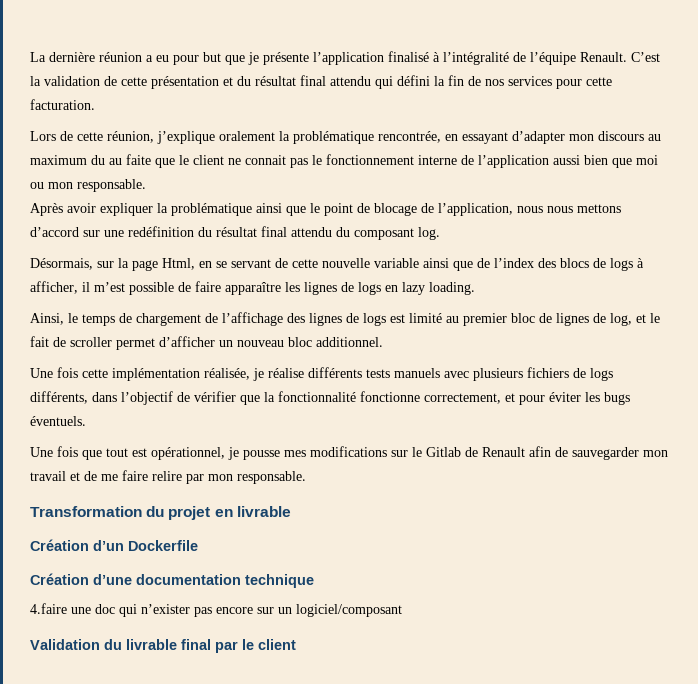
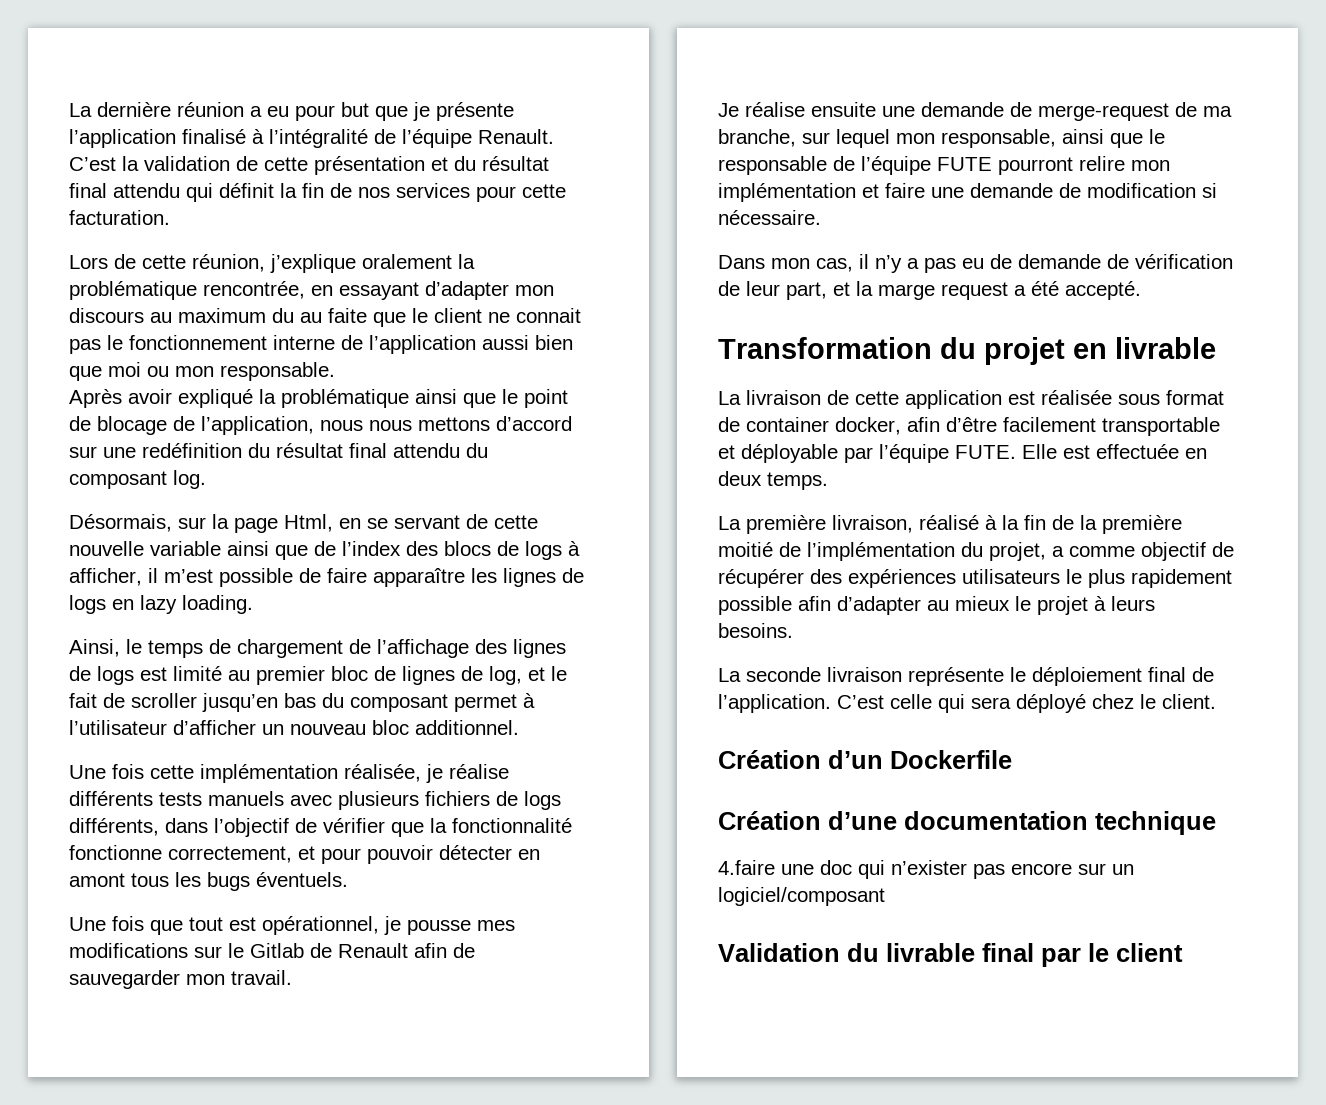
[397,75,430,86] défini -> [219,183,274,198] définit
[100,203,153,216] expliquer -> [178,389,253,408] expliqué
[116,338,155,350] permet -> [202,693,535,712] [69,720,167,735] jusqu’en bas du composant permet à l’utilisateur
[549,392,581,402] éviter -> [367,845,540,864] [69,873,169,887] pouvoir détecter en amont tous
[30,470,306,484] travail et de me faire relire par mon responsable. -> [231,970,292,985] [718,102,1232,121] [718,129,1165,148] [718,156,1170,175] [718,183,1217,202] [718,210,821,225] [718,254,1233,273] [718,281,1141,300] travail. // Je réalise ensuite une demande de merge-request de ma branche, sur lequel mon responsable, ainsi que le responsable de l’équipe FUTE pourront relire mon implémentation et faire une demande de modification si nécessaire. // Dans mon cas, il n’y a pas eu de demande de vérification de leur part, et la marge request a été accepté.
(291, 511) none -> [718,390,1224,409] [718,417,1220,436] [718,444,1207,463] [718,471,828,490] [718,515,1182,534] [718,542,1234,561] [718,569,1232,588] [718,596,1155,615] [718,623,793,638] [718,667,1214,686] [718,694,1216,713] // La livraison de cette application est réalisée sous format de container docker, afin d’être facilement transportable et déployable par l’équipe FUTE. Elle est effectuée en deux temps. // La première livraison, réalisé à la fin de la première moitié de l’implémentation du projet, a comme objectif de récupérer des expériences utilisateurs le plus rapidement possible afin d’adapter au mieux le projet à leurs besoins. // La seconde livraison représente le déploiement final de l’application. C’est celle qui sera déployé chez le client.

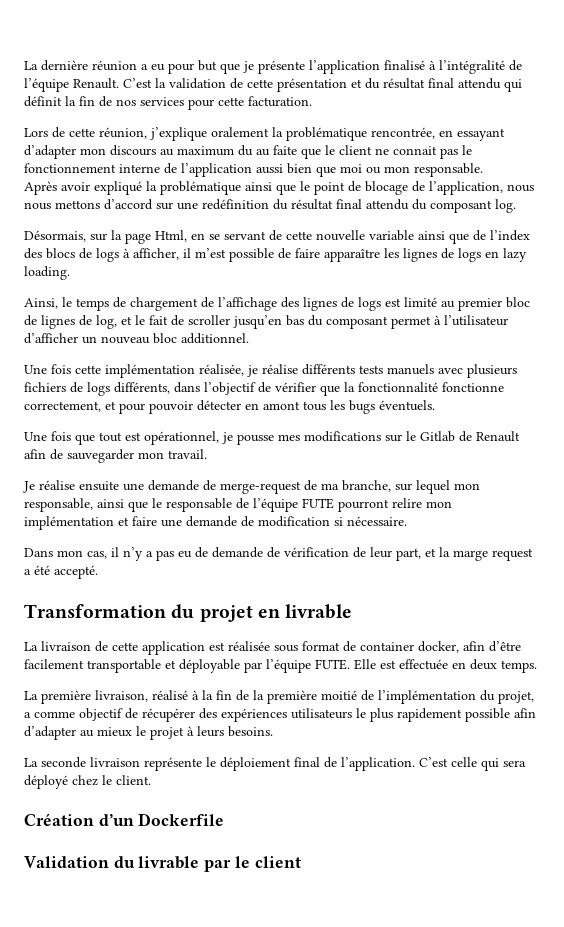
[718,811,1216,835] [718,860,1134,879] [718,887,885,906] // Création d’une documentation technique // 4.faire une doc qui n’exister pas encore sur un logiciel/composant -> (225, 819) none
[982,943,1034,962] final -> (200, 862) none

